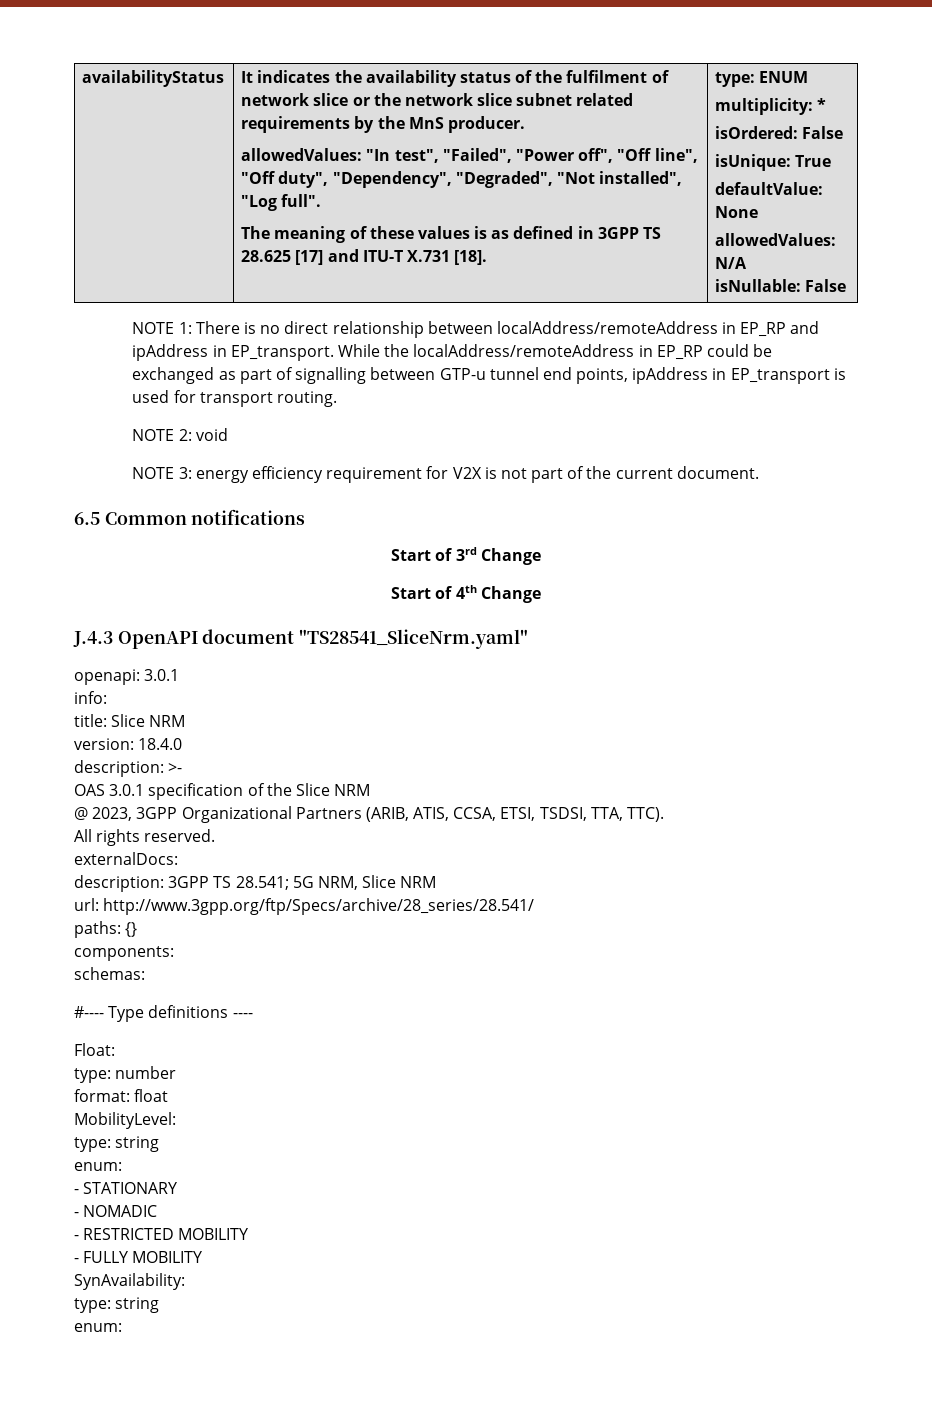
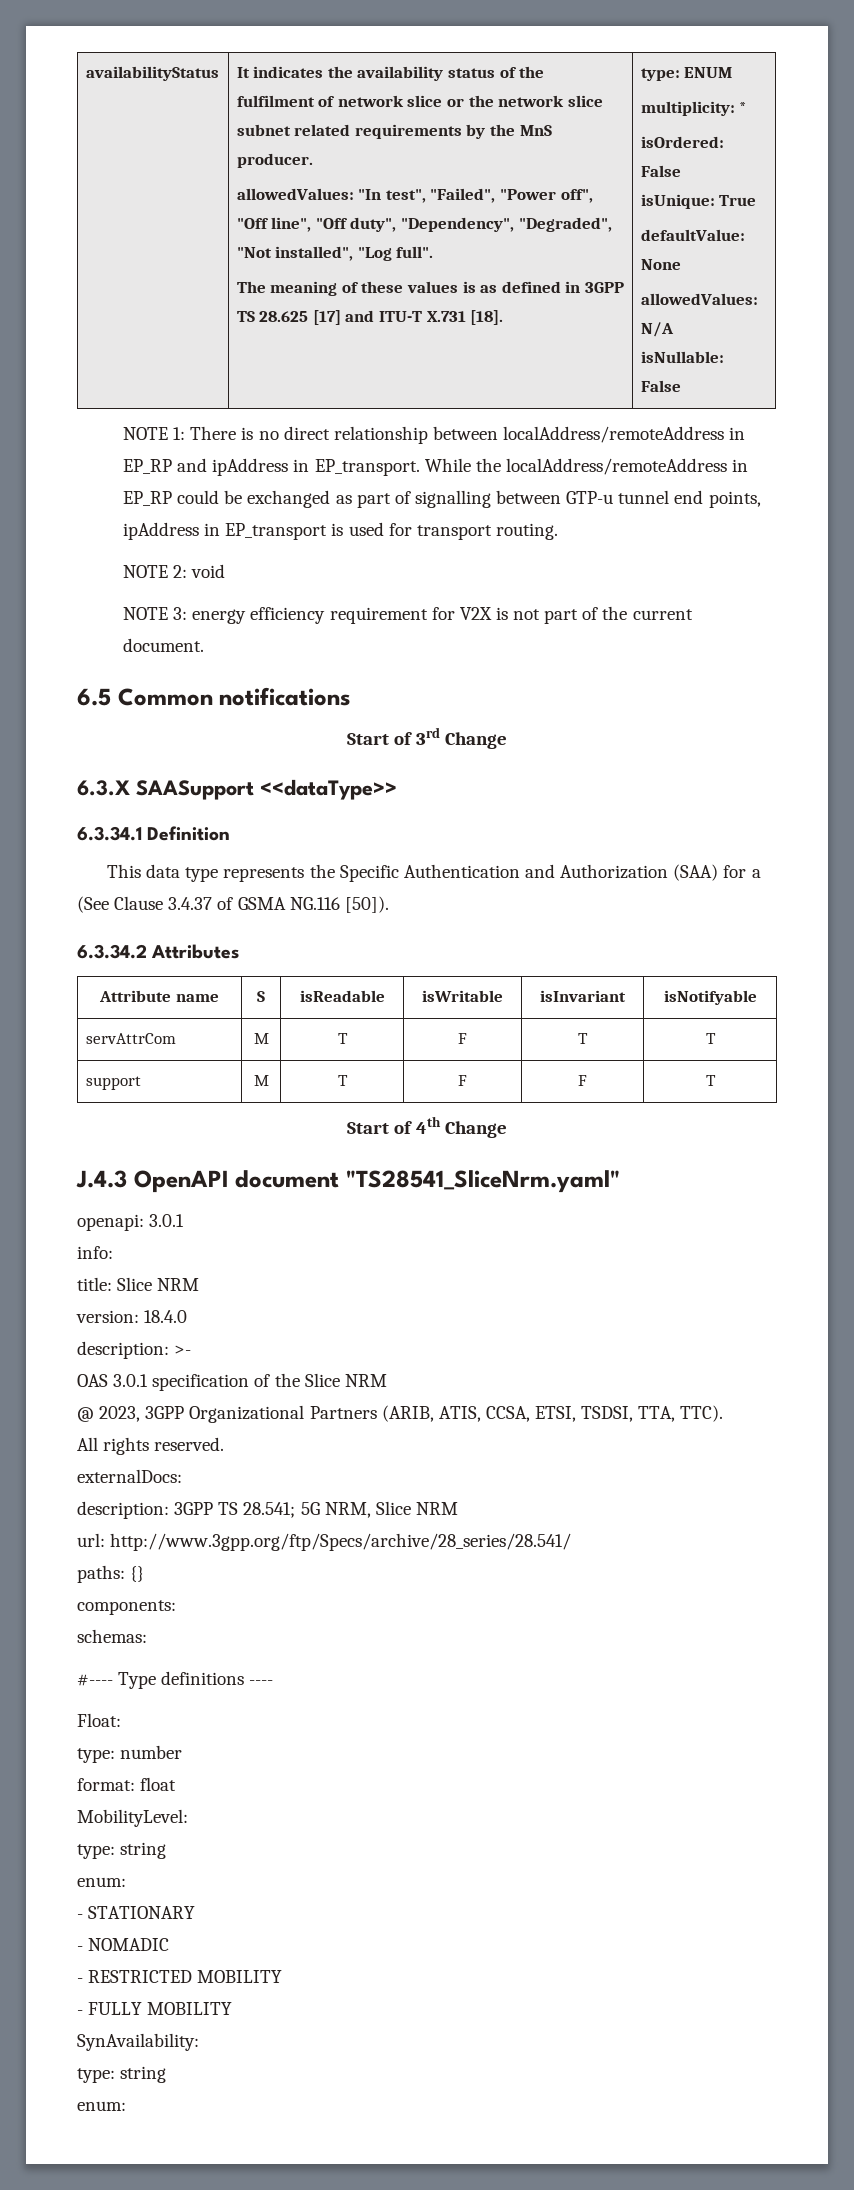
(541, 556) none -> [77,779,397,800] [77,826,231,841] [107,864,761,882] [77,896,389,913] [77,944,240,959] [99,990,219,1002] [257,991,265,1002] [299,990,385,1002] [422,990,503,1002] [540,990,626,1002] [663,990,757,1005] [85,1033,176,1044] [253,1033,269,1044] [337,1033,348,1044] [458,1033,467,1044] [578,1033,588,1044] [705,1033,716,1044] [85,1076,141,1090] [253,1075,269,1086] [337,1075,348,1086] [458,1075,467,1086] [578,1075,587,1086] [705,1075,716,1086] // 6.3.X SAASupport <<dataType>> // 6.3.34.1 Definition // This data type represents the Specific Authentication and Authorization (SAA) for a (See Clause 3.4.37 of GSMA NG.116 [50]). // 6.3.34.2 Attributes // Attribute name | S | isReadable | isWritable | isInvariant | isNotifyable // servAttrCom | M | T | F | T | T // support | M | T | F | F | T

